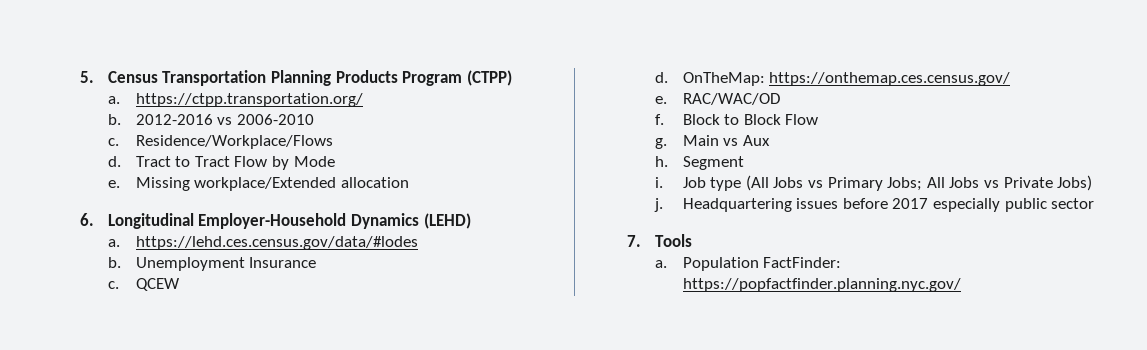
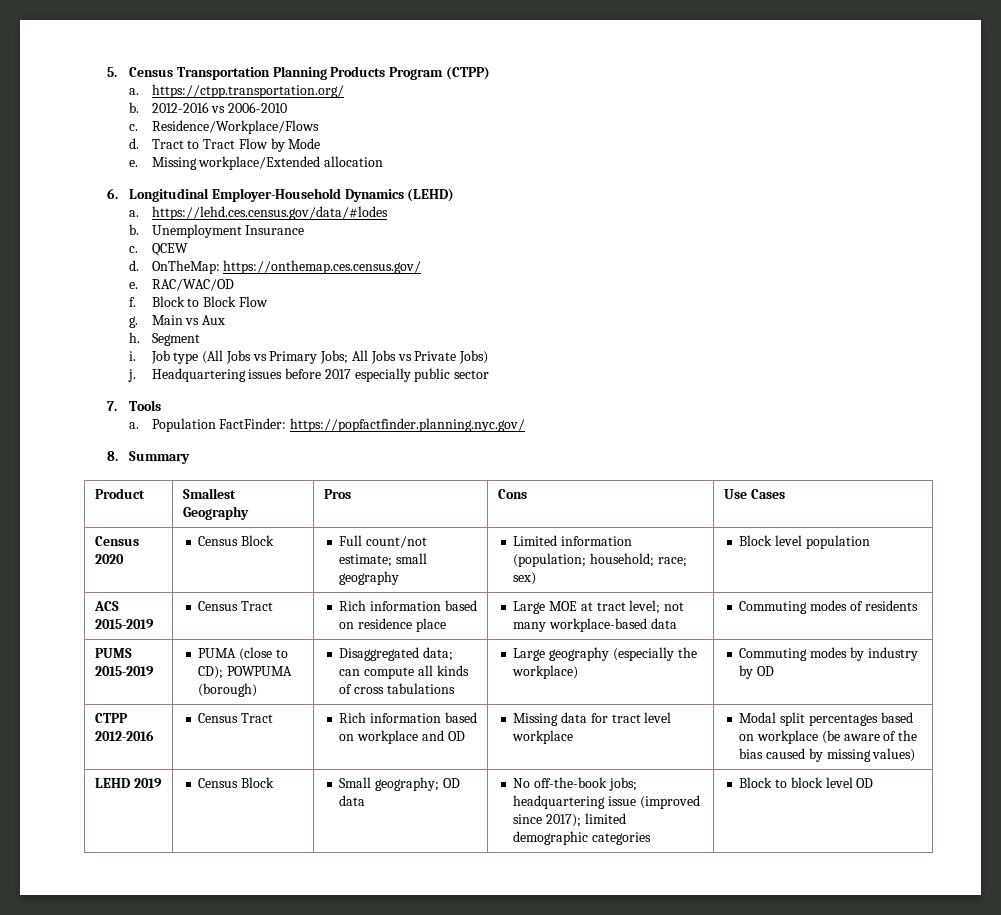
(961, 285) none -> [106,451,191,464] [94,488,145,499] [182,488,236,499] [182,506,249,520] [323,489,351,499] [497,489,527,499] [723,489,785,499] [94,536,139,546] [94,554,124,564] [198,535,275,546] [339,535,428,548] [339,553,428,567] [339,571,400,585] [513,535,633,546] [513,553,687,567] [513,572,537,585] [739,535,870,549] [93,601,119,611] [94,619,154,629] [198,601,274,611] [339,600,477,611] [339,618,446,632] [513,600,685,614] [513,618,677,632] [739,600,918,614] [94,648,132,658] [94,666,154,676] [198,647,288,661] [198,666,293,679] [198,683,258,697] [339,647,454,661] [339,665,469,679] [339,683,455,694] [513,647,697,661] [512,665,579,679] [739,647,918,661] [739,665,775,679] [94,713,128,723] [94,730,154,741] [198,713,274,723] [339,712,477,723] [339,730,465,744] [513,712,672,726] [512,730,574,744] [739,712,913,726] [739,730,918,744] [739,748,916,762] [94,778,162,788] [198,777,275,788] [339,777,460,791] [339,795,366,806] [513,777,637,791] [513,795,700,809] [513,813,626,827] [513,831,652,845] [739,777,874,788] // 8. Summary // Product | Smallest Geography | Pros | Cons | Use Cases // Census 2020 | Census Block | Full count/not estimate; small geography | Limited information (population; household; race; sex) | Block level population // ACS 2015-2019 | Census Tract | Rich information based on residence place | Large MOE at tract level; not many workplace-based data | Commuting modes of residents // PUMS 2015-2019 | PUMA (close to CD); POWPUMA (borough) | Disaggregated data; can compute all kinds of cross tabulations | Large geography (especially the workplace) | Commuting modes by industry by OD // CTPP 2012-2016 | Census Tract | Rich information based on workplace and OD | Missing data for tract level workplace | Modal split percentages based on workplace (be aware of the bias caused by missing values) // LEHD 2019 | Census Block | Small geography; OD data | No off-the-book jobs; headquartering issue (improved since 2017); limited demographic categories | Block to block level OD

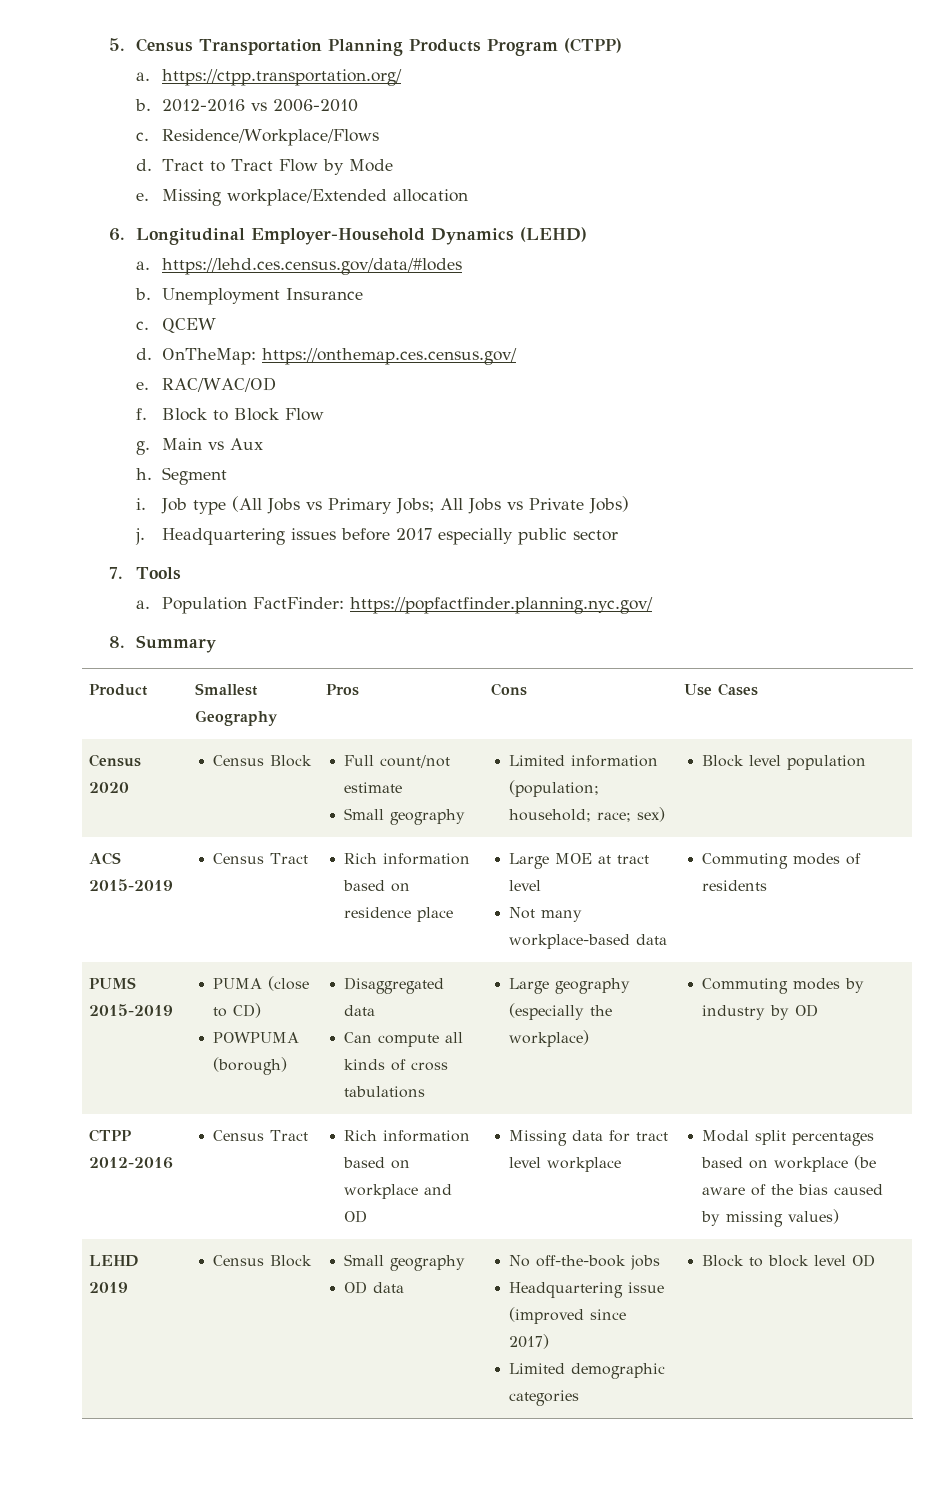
[339,553,428,567] estimate; small -> [344,782,403,793] [344,808,385,820] estimate // Small
[629,600,685,614] level; not -> [509,880,542,891] [509,907,536,919] level // Not
[198,666,224,679] CD); -> [233,1003,262,1018] CD) //
[423,647,454,661] [339,669,361,676] data; can -> [344,1005,376,1016] [344,1032,373,1043] data // Can
[375,777,440,791] geography; -> [390,1255,466,1271] geography //
[608,777,637,791] [513,795,606,809] jobs; headquartering -> [630,1255,661,1270] [509,1282,624,1298] jobs // Headquartering
[546,813,626,827] 2017); limited -> [509,1334,550,1349] [509,1363,566,1374] 2017) // Limited

